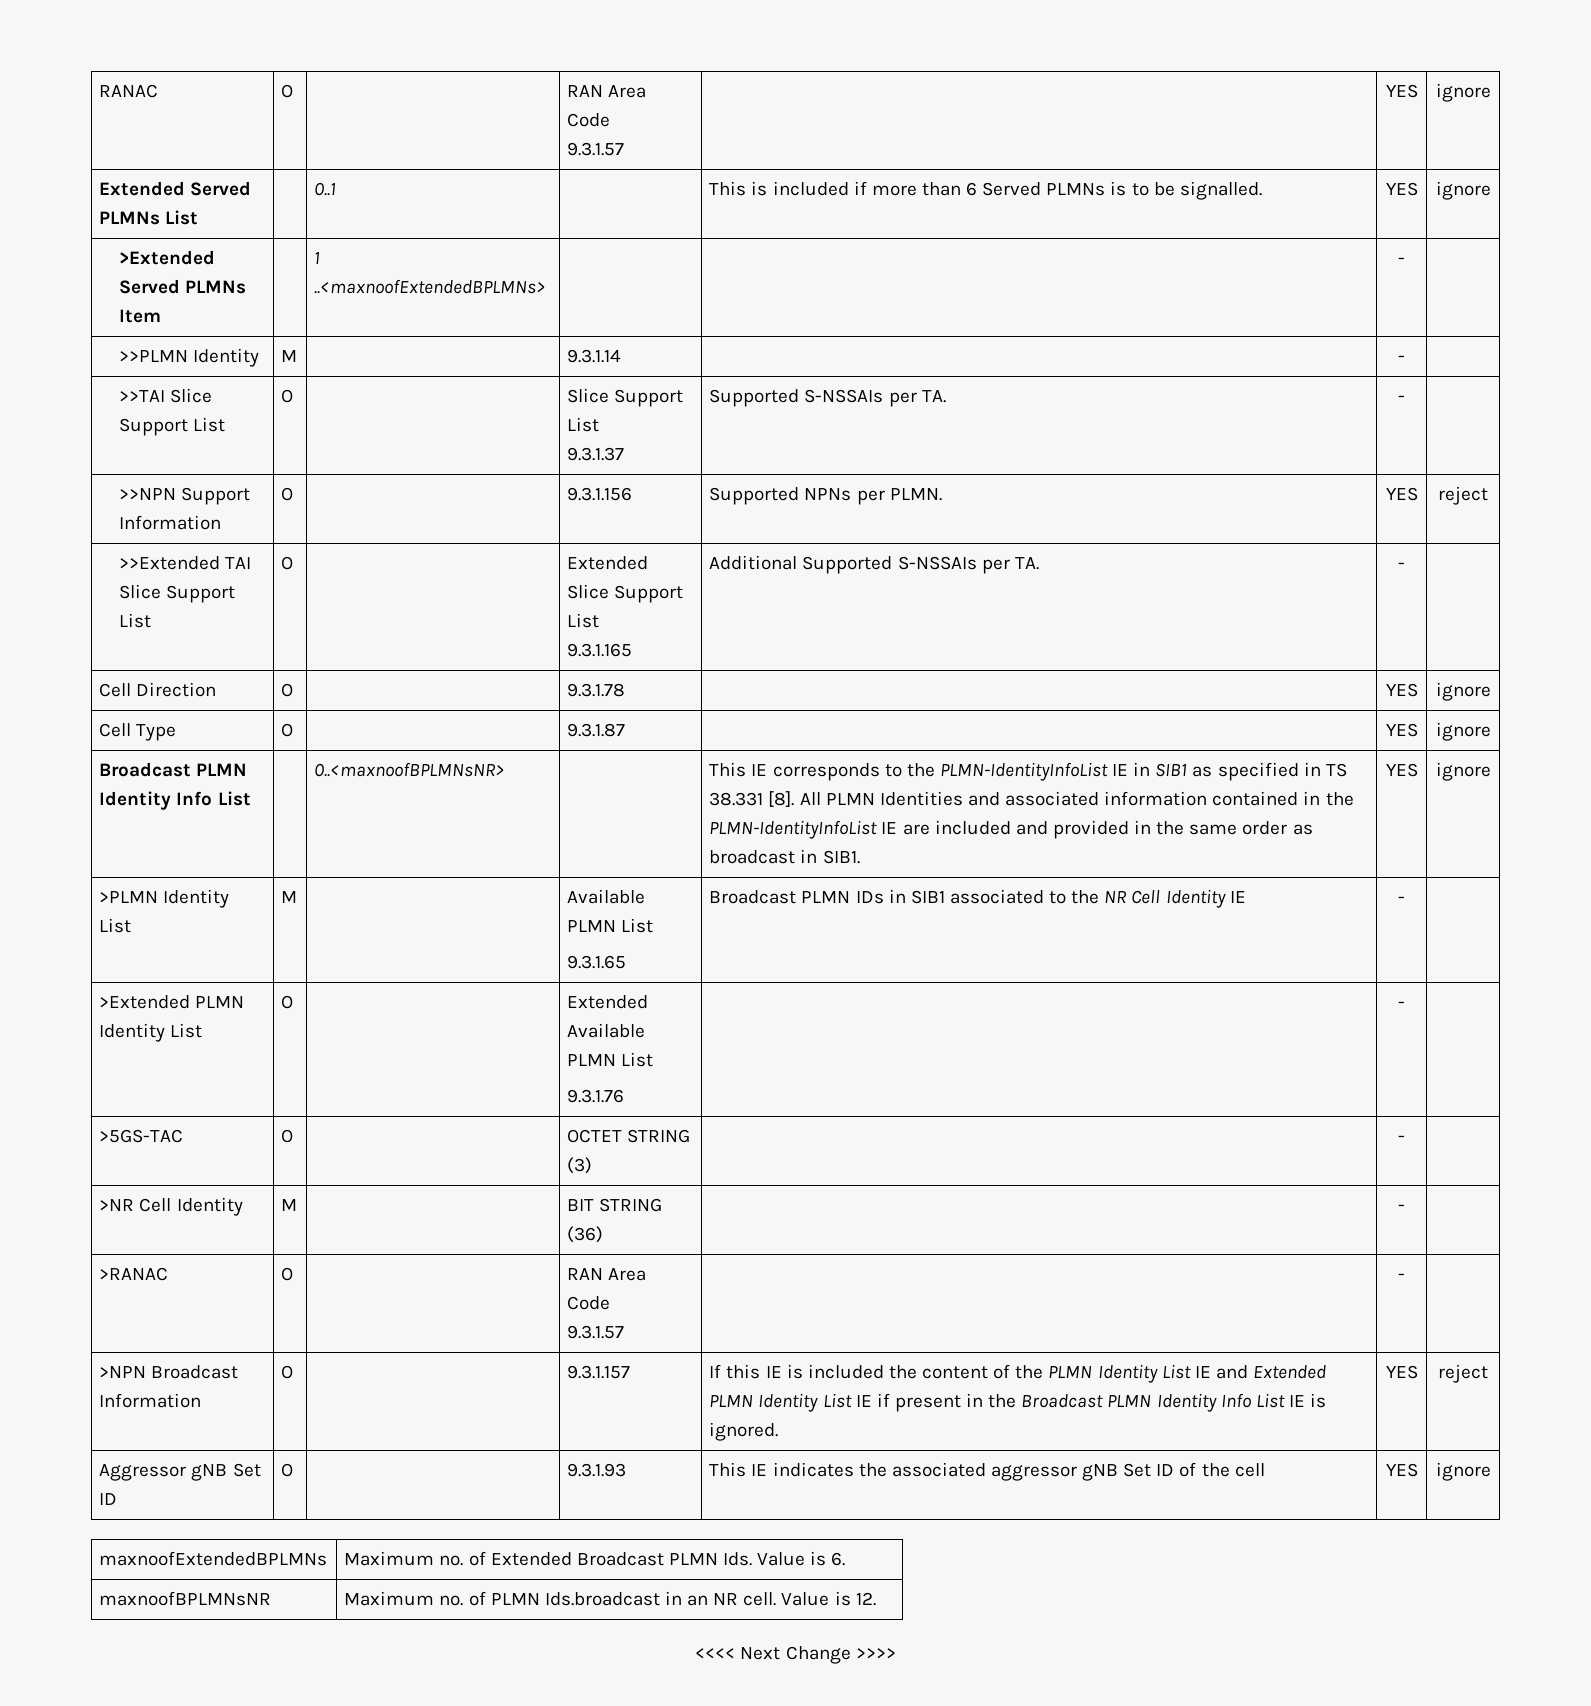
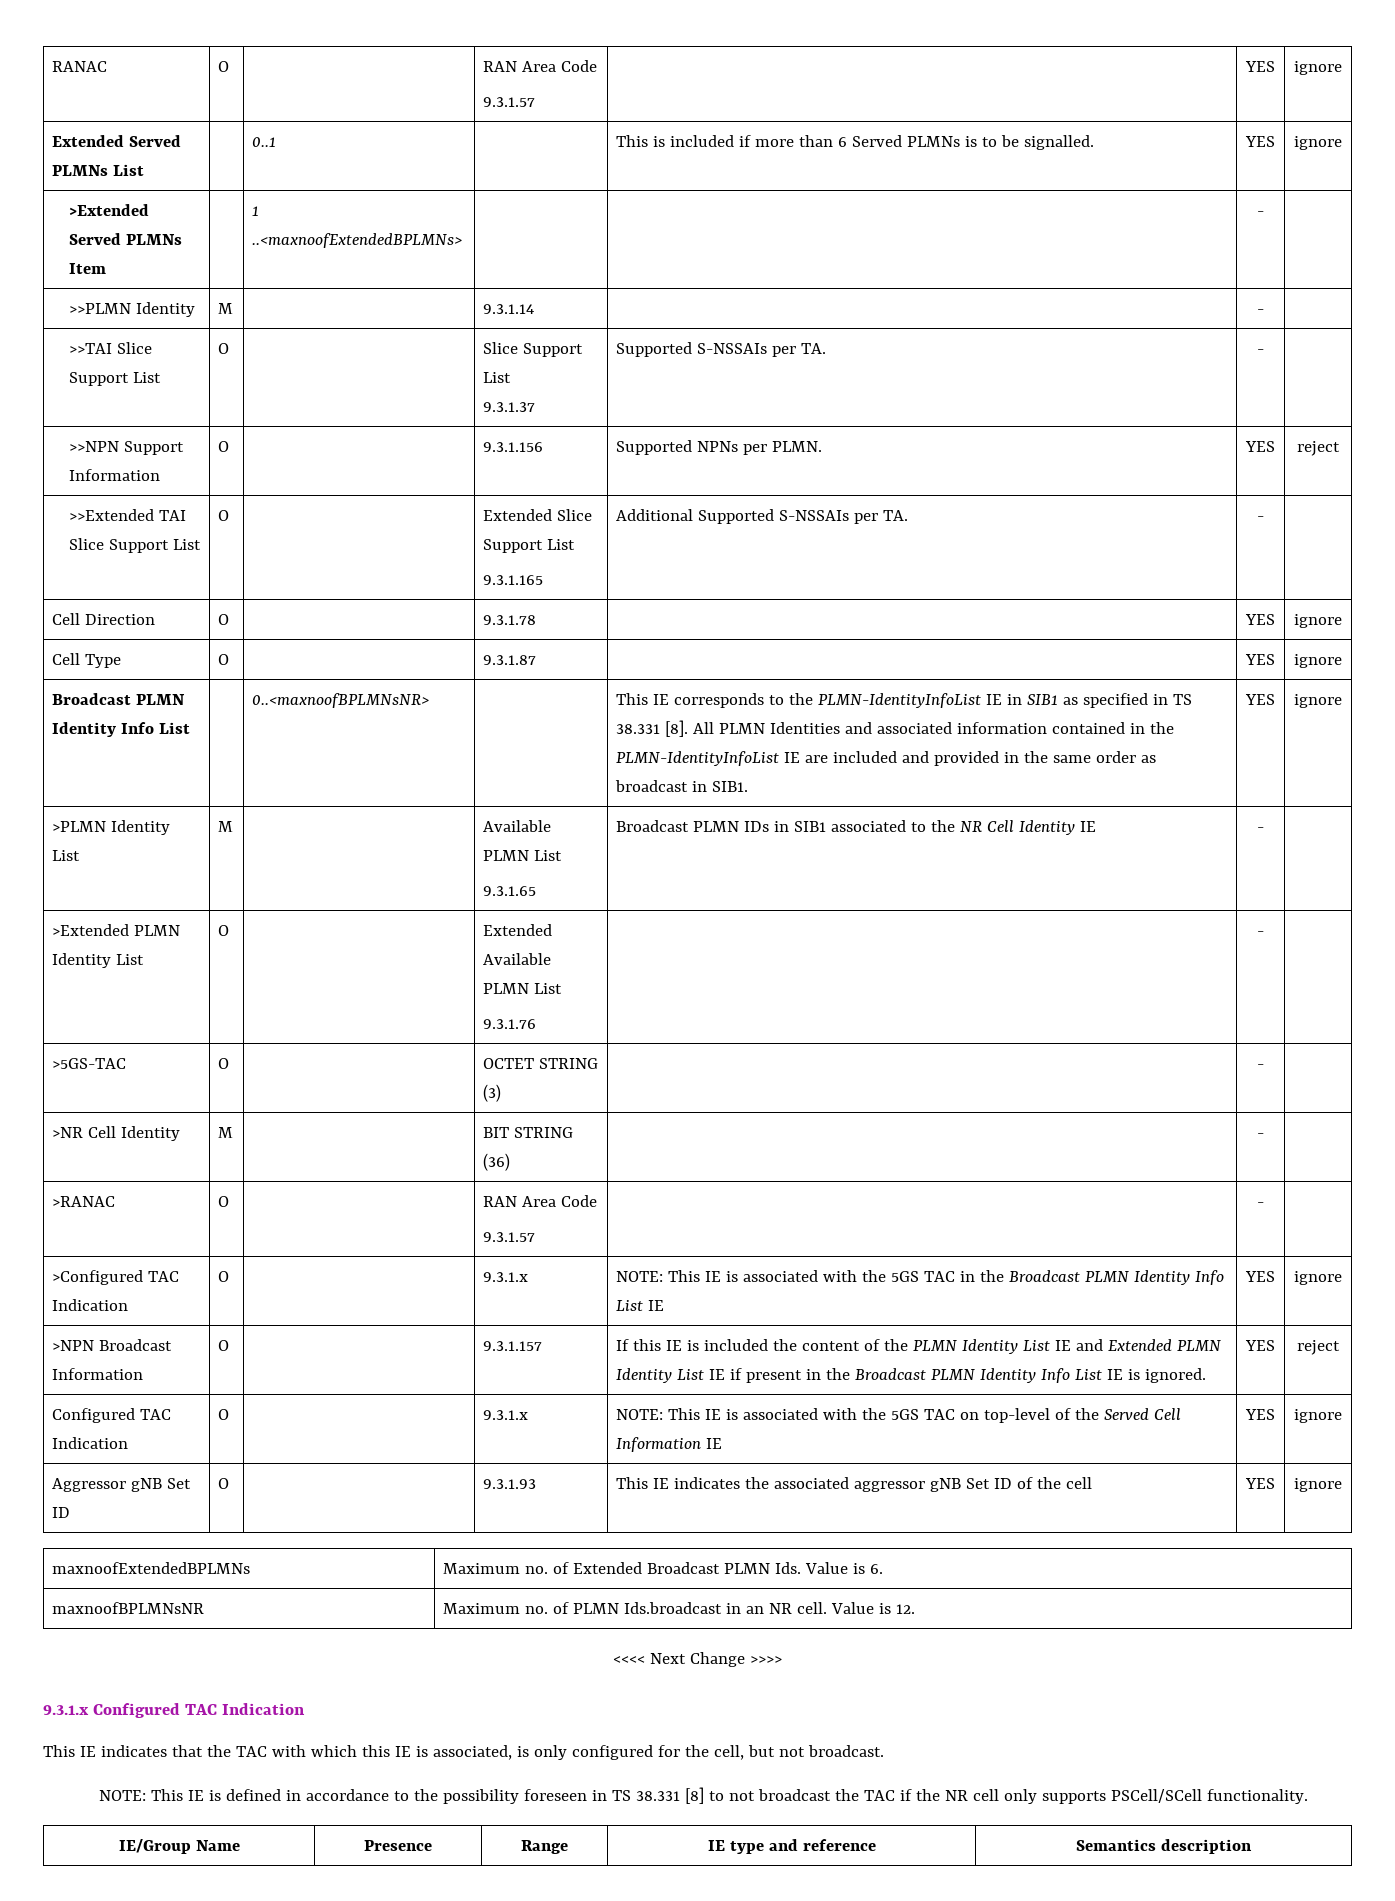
(1405, 1276) none -> [51,1270,179,1285] [51,1299,128,1311] [217,1271,229,1282] [482,1272,528,1282] [615,1270,1224,1285] [615,1300,664,1311] [1245,1271,1275,1282] [1294,1271,1342,1285] // >Configured TAC Indication | O | | 9.3.1.x | NOTE: This IE is associated with the 5GS TAC in the Broadcast PLMN Identity Info List IE | YES | ignore
(1488, 1373) none -> [51,1408,171,1423] [51,1437,128,1449] [217,1409,229,1420] [482,1410,528,1420] [615,1408,1181,1423] [615,1437,722,1452] [1245,1409,1275,1420] [1294,1409,1342,1423] // Configured TAC Indication | O | | 9.3.1.x | NOTE: This IE is associated with the 5GS TAC on top-level of the Served Cell Information IE | YES | ignore
(896, 1653) none -> [43,1703,305,1718] [43,1745,884,1760] [99,1787,1308,1804] [118,1839,240,1854] [364,1840,432,1851] [521,1840,568,1854] [707,1839,876,1854] [1076,1839,1252,1854] // 9.3.1.x Configured TAC Indication // This IE indicates that the TAC with which this IE is associated, is only configured for the cell, but not broadcast. // NOTE: This IE is defined in accordance to the possibility foreseen in TS 38.331 [8] to not broadcast the TAC if the NR cell only supports PSCell/SCell functionality. // IE/Group Name | Presence | Range | IE type and reference | Semantics description

